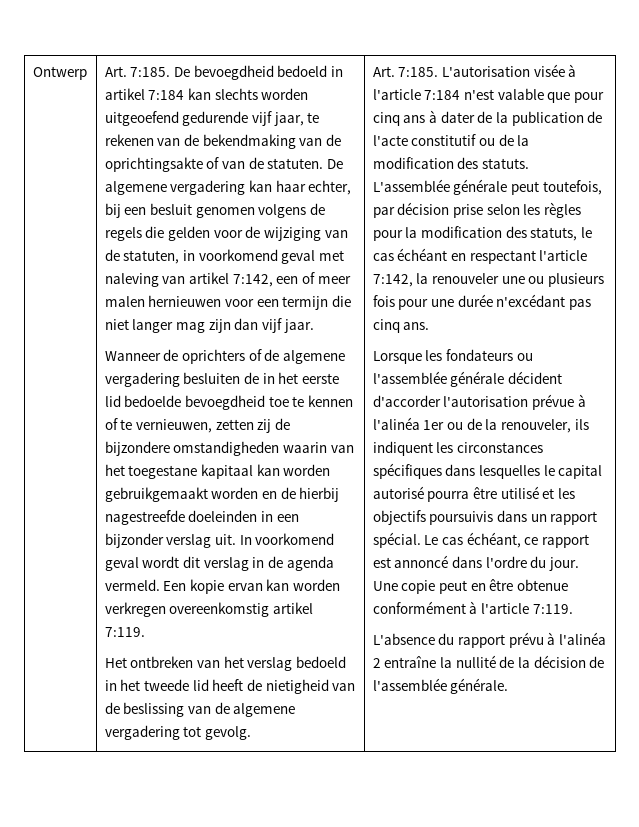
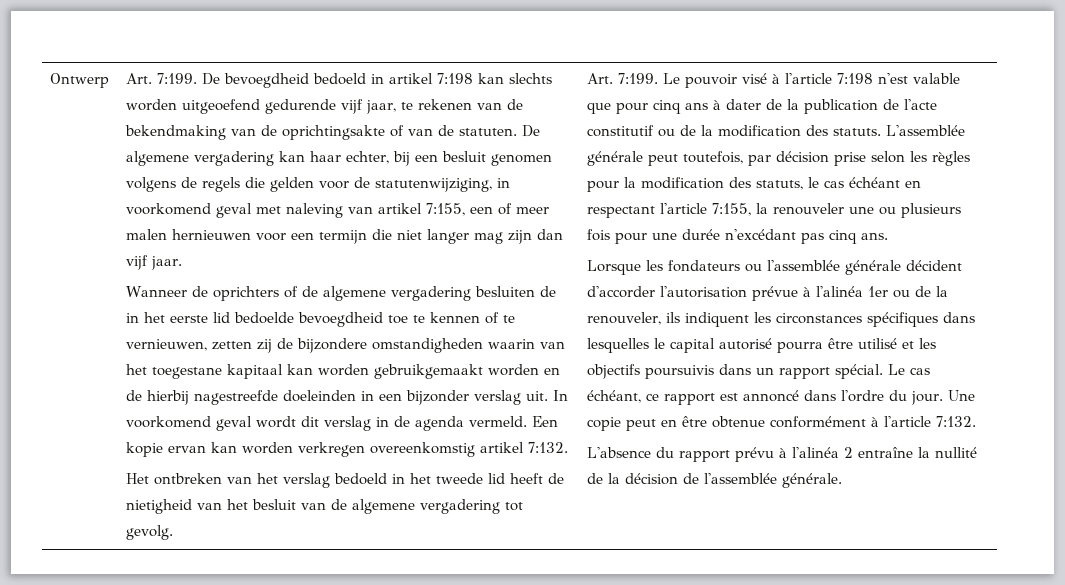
[130,67,171,77] 7:185. -> [157,73,198,84] 7:199.
[148,90,185,100] 7:184 -> [437,73,474,84] 7:198
[263,227,348,241] [104,249,180,264] wijziging van de statuten, -> [375,178,493,192] statutenwijziging,
[232,274,273,287] 7:142, -> [426,203,466,216] 7:155,
[104,627,145,637] 7:119. -> [528,442,569,453] 7:132.
[104,702,185,717] de beslissing -> [227,499,297,510] het besluit
[398,64,577,77] [372,89,461,100] 7:185. L'autorisation visée à l'article 7:184 -> [618,73,874,88] 7:199. Le pouvoir visé à l'article 7:198
[372,274,413,287] 7:142, -> [712,203,752,216] 7:155,
[532,604,573,614] 7:119. -> [936,416,977,427] 7:132.

